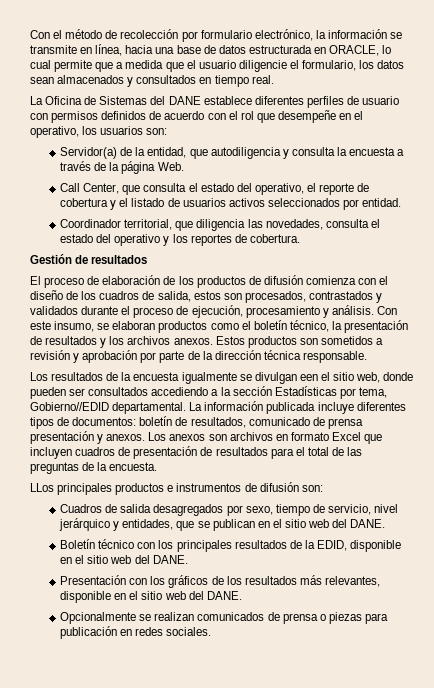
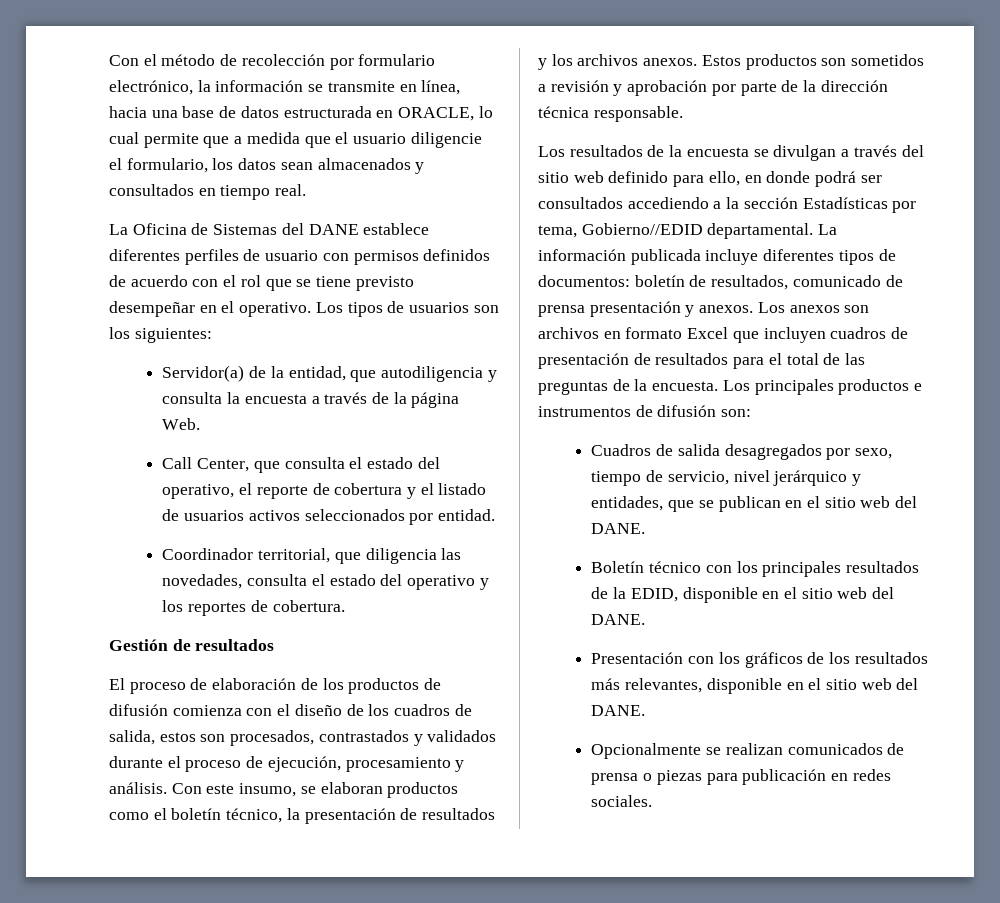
[277,110,364,123] [30,126,168,138] desempeñe en el operativo, los usuarios son: -> [296,276,414,291] [109,301,499,317] [109,327,212,343] se tiene previsto desempeñar en el operativo. Los tipos de usuarios son los siguientes:
[181,372,237,384] igualmente -> (749, 152) none
[299,372,414,383] [30,387,66,399] een el sitio web, donde pueden -> [841,145,924,157] [538,171,857,187] a través del sitio web definido para ello, en donde podrá
[30,483,54,492] // LLos -> [722,380,750,391] Los

